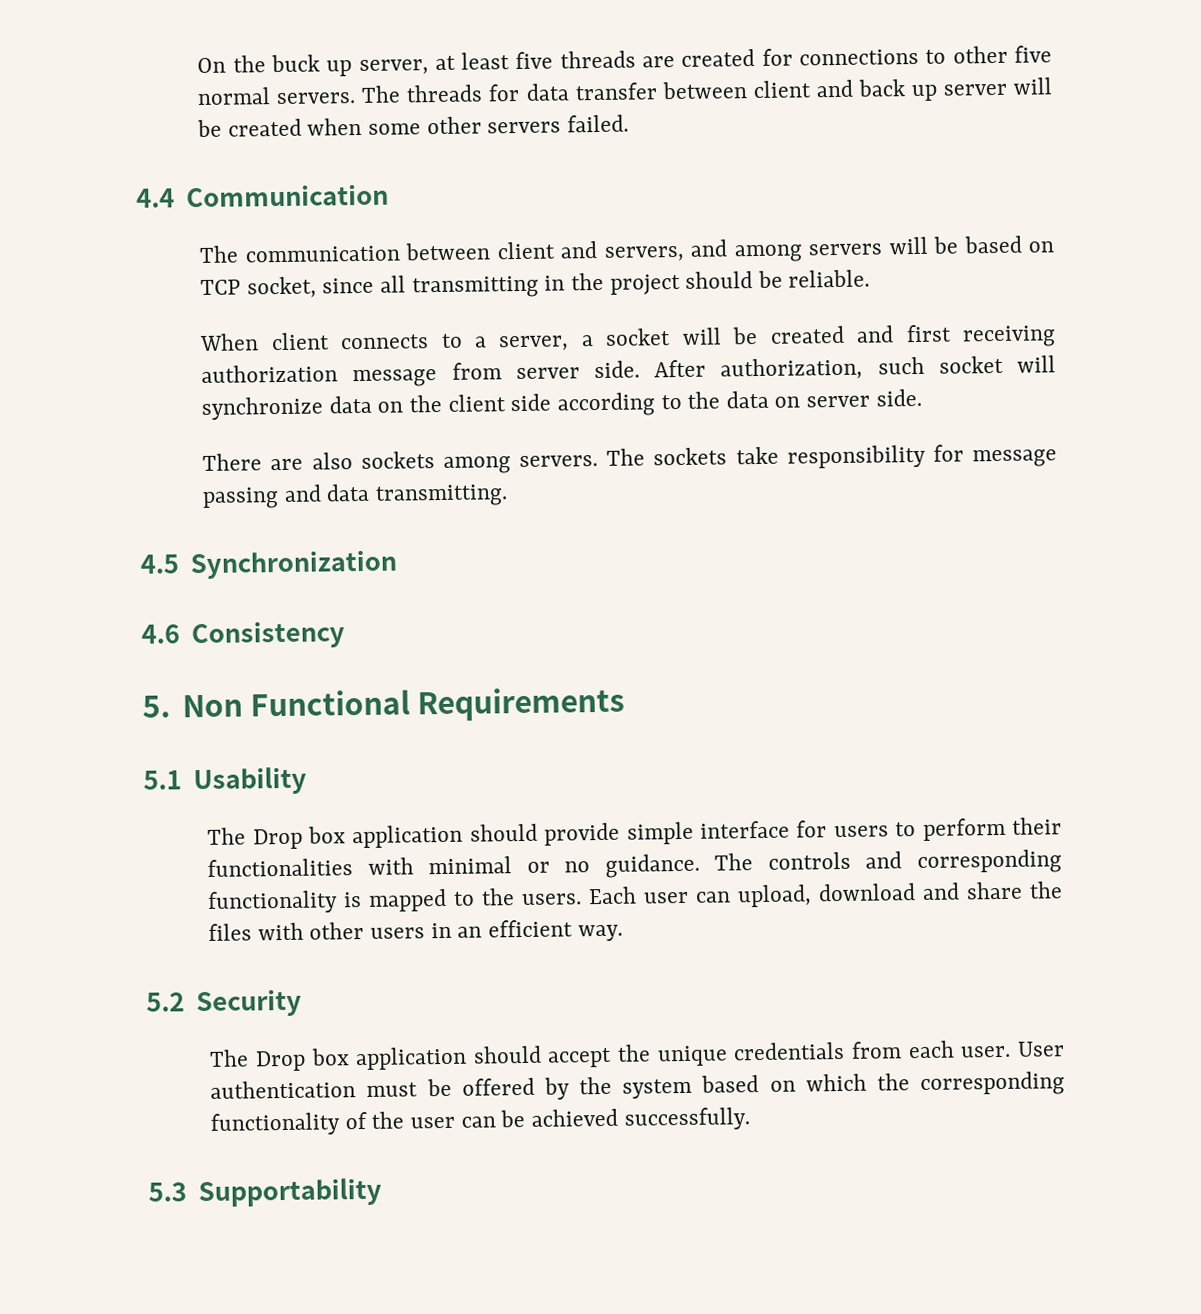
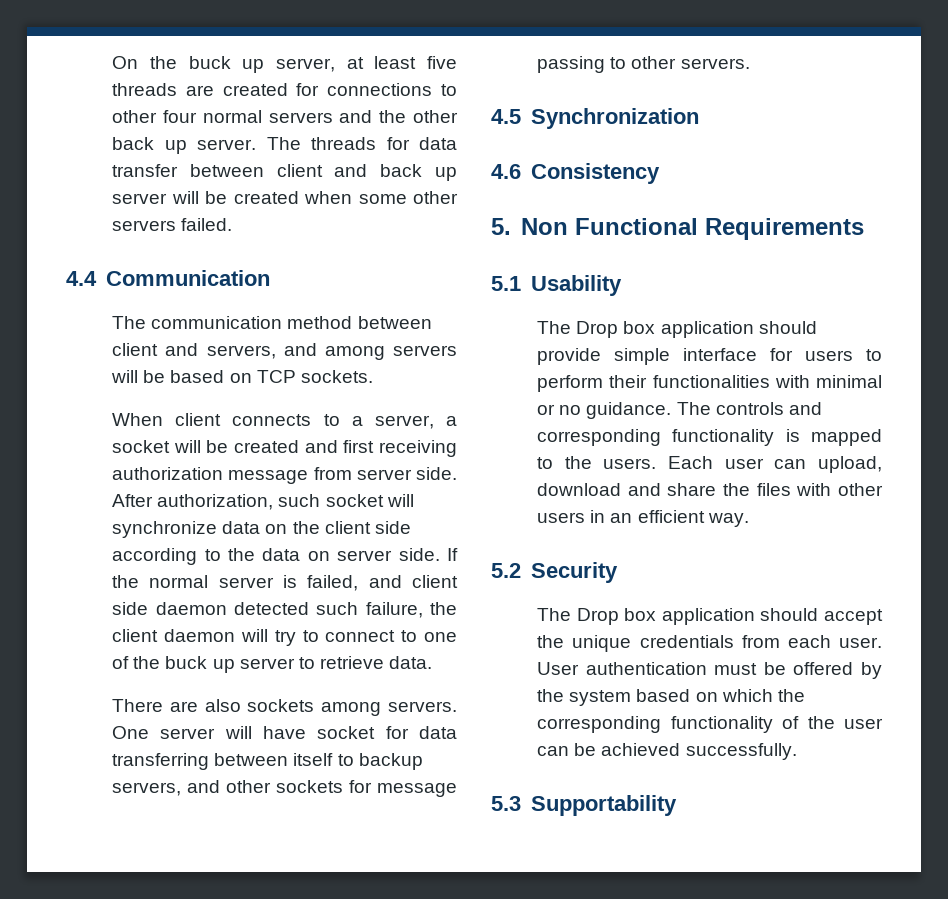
[1014,45,1053,63] [197,87,357,106] five normal servers. -> [162,110,458,123] [112,137,257,154] four normal servers and the other back up server.
(401, 254) none -> [287,316,353,329] method
[246,269,871,299] socket, since all transmitting in the project should be reliable. -> [300,370,373,383] sockets.
(922, 397) none -> [447,548,459,561] [112,575,458,591] [112,602,458,618] [112,629,457,646] [112,656,433,673] If the normal server is failed, and client side daemon detected such failure, the client daemon will try to connect to one of the buck up server to retrieve data.
[606,444,1058,469] [202,483,509,509] The sockets take responsibility for message passing and data transmitting. -> [112,726,457,739] [112,753,423,770] [112,780,457,797] [537,56,750,73] One server will have socket for data transferring between itself to backup servers, and other sockets for message passing to other servers.

